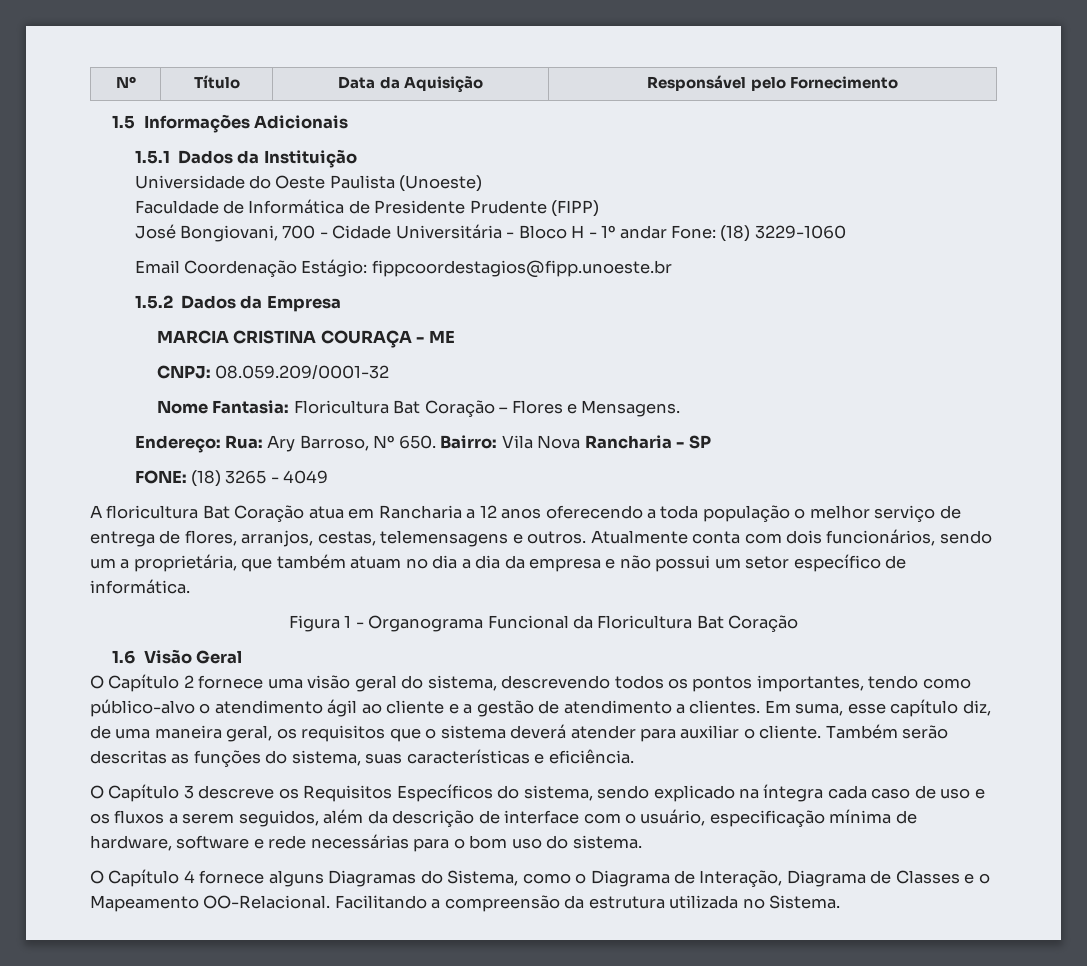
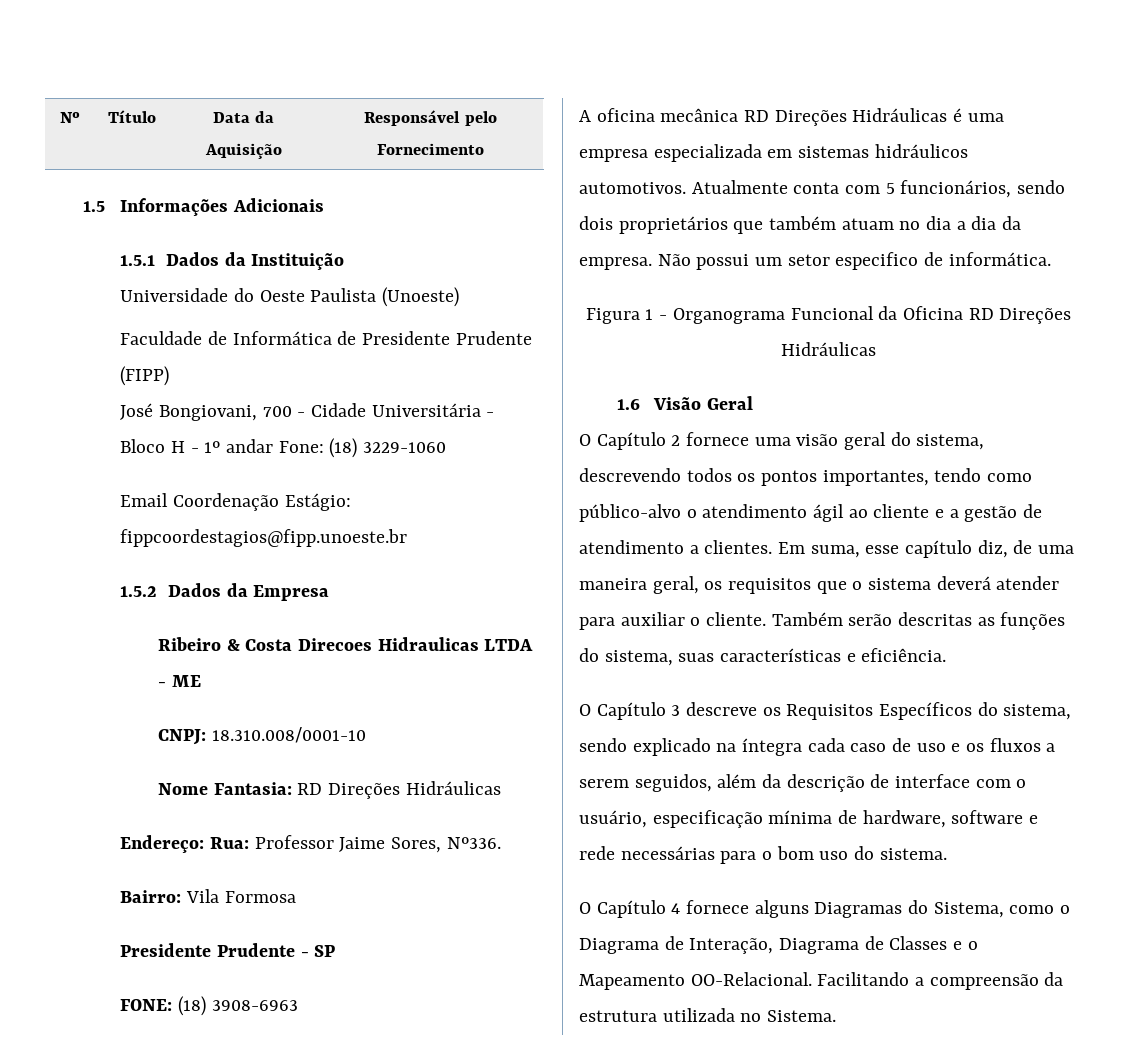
[156,330,412,348] MARCIA CRISTINA COURAÇA -> [157,637,534,651] Ribeiro & Costa Direcoes Hidraulicas LTDA
[215,365,390,379] 08.059.209/0001-32 -> [211,727,366,743] 18.310.008/0001-10
[293,400,681,417] [134,435,711,453] [134,470,329,487] [90,505,961,522] [90,530,587,547] Floricultura Bat Coração – Flores e Mensagens. // Endereço: Rua: Ary Barroso, Nº 650. Bairro: Vila Nova Rancharia - SP // FONE: (18) 3265 - 4049 // A floricultura Bat Coração atua em Rancharia a 12 anos oferecendo a toda população o melhor serviço de entrega de flores, arranjos, cestas, telemensagens e outros. -> [297,781,501,799] [120,835,501,853] [120,889,296,903] [120,943,336,957] [120,996,298,1016] [579,108,1004,126] [579,144,968,162] [579,182,686,194] RD Direções Hidráulicas // Endereço: Rua: Professor Jaime Sores, Nº336. // Bairro: Vila Formosa // Presidente Prudente - SP // FONE: (18) 3908-6963 // A oficina mecânica RD Direções Hidráulicas é uma empresa especializada em sistemas hidráulicos automotivos.
[786,530,823,544] dois -> [885,183,895,194] 5
[90,554,237,572] um a proprietária, -> [579,216,728,234] dois proprietários
[529,555,651,572] empresa e não -> [579,254,691,270] empresa. Não
[793,554,881,572] específico -> [835,252,919,270] especifico
[597,615,799,632] Floricultura Bat Coração -> [902,306,1072,324] [781,342,876,356] Oficina RD Direções Hidráulicas

